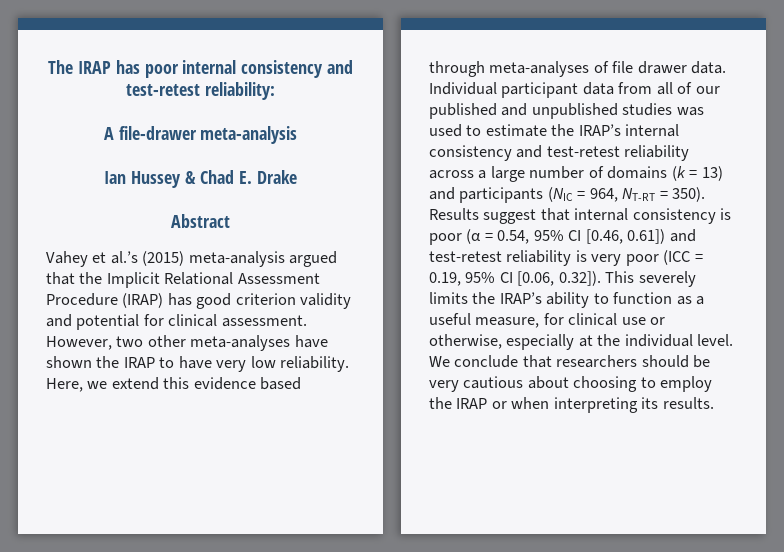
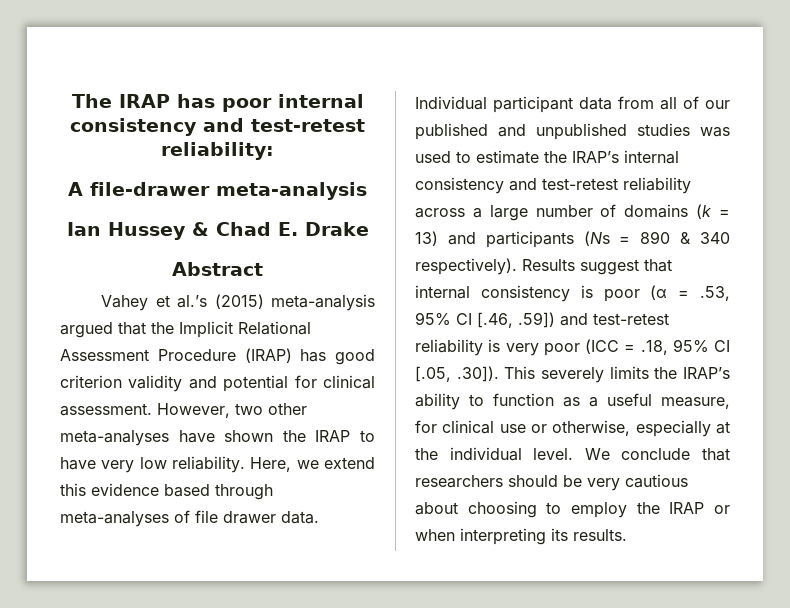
[547,187,706,202] (NIC = 964, NT-RT = 350). -> [583,231,730,246] [415,258,517,275] (Ns = 890 & 340 respectively).
[497,229,666,244] 0.54, 95% CI [0.46, 0.61]) -> [700,286,730,301] [415,312,555,328] .53, 95% CI [.46, .59])
[429,271,601,286] 0.19, 95% CI [0.06, 0.32]). -> [640,339,730,355] [415,366,499,382] .18, 95% CI [.05, .30]).

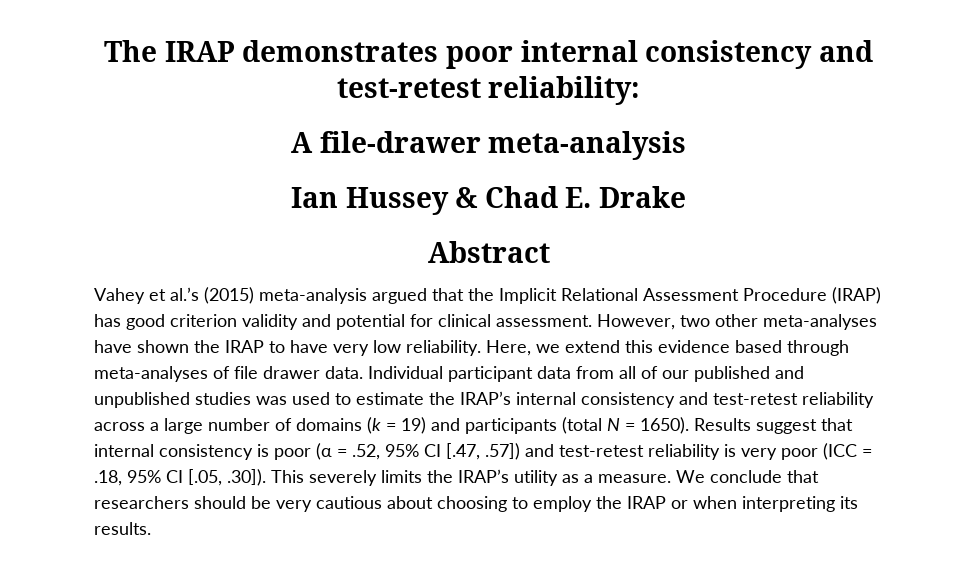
[176,94,215,108] has -> [242,40,439,62] demonstrates
[415,231,438,246] 13) -> [401,417,426,434] 19)
[583,231,730,246] [415,258,517,275] (Ns = 890 & 340 respectively). -> [562,417,689,434] (total N = 1650).
[700,286,730,301] [415,312,555,328] .53, 95% CI [.46, .59]) -> [352,443,520,460] .52, 95% CI [.47, .57])
[415,393,730,410] [415,420,730,437] [415,447,574,461] ability to function as a useful measure, for clinical use or otherwise, especially at the individual level. -> [514,470,671,486] utility as a measure.

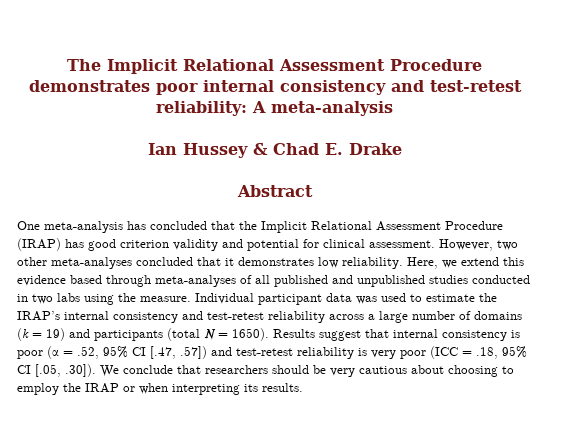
[164,41,235,62] IRAP -> [107,59,482,74] Implicit Relational Assessment Procedure
[290,131,481,153] // A file-drawer -> [252,101,266,113] A
[94,287,427,304] Vahey et al.’s (2015) meta-analysis argued -> [17,221,207,233] One meta-analysis has concluded
[94,340,369,356] have shown the IRAP to have very -> [136,257,314,266] concluded that it demonstrates
[234,366,804,382] [94,392,251,408] file drawer data. Individual participant data from all of our published and unpublished studies -> [255,275,530,287] [17,293,352,305] all published and unpublished studies conducted in two labs using the measure. Individual participant data
[271,469,671,486] This severely limits the IRAP’s utility as a measure. -> (96, 370) none

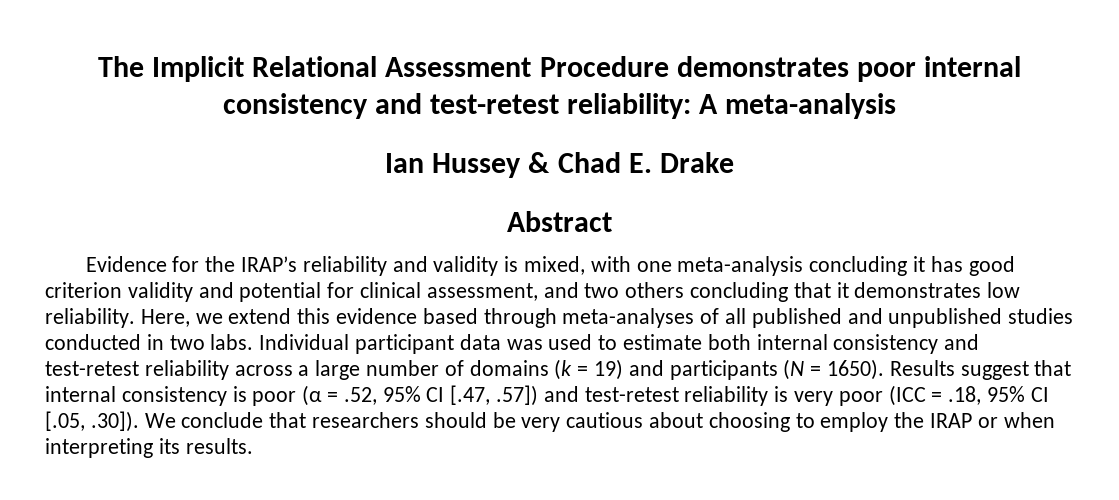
[17,221,503,233] [17,238,61,251] One meta-analysis has concluded that the Implicit Relational Assessment Procedure (IRAP) -> [85,256,926,276] Evidence for the IRAP’s reliability and validity is mixed, with one meta-analysis concluding it
[369,239,518,251] [17,257,193,269] assessment. However, two other meta-analyses concluded -> [426,282,789,302] assessment, and two others concluding
[57,293,191,305] labs using the measure. -> [210,334,254,350] labs.
[479,293,497,302] [17,311,60,321] the IRAP’s -> [707,334,751,350] both
[167,328,216,341] (total N -> [783,359,805,380] (N

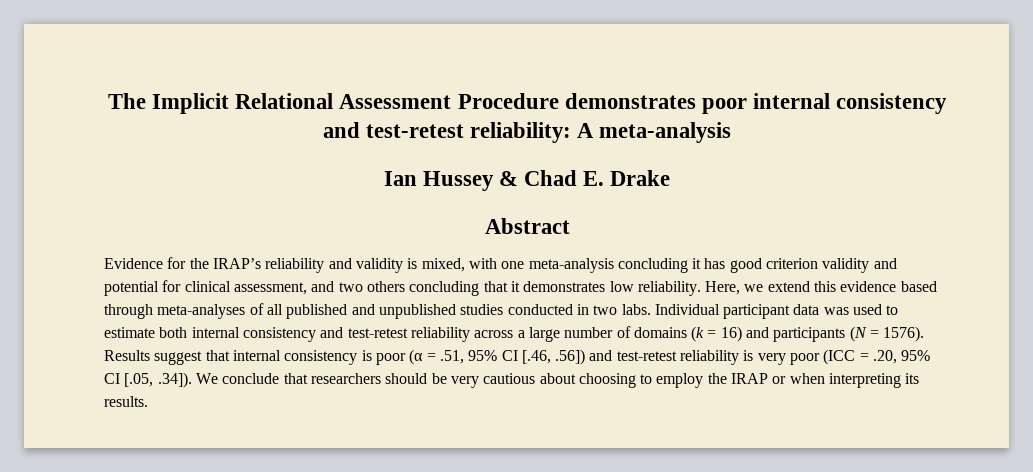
[594,359,624,380] 19) -> [720,326,742,342] 16)
[827,359,885,380] 1650). -> [883,326,925,342] 1576).
[343,385,539,406] .52, 95% CI [.47, .57]) -> [439,349,586,365] .51, 95% CI [.46, .56])
[948,386,982,405] .18, -> [873,350,898,364] .20,
[90,411,139,432] .30]). -> [157,372,192,388] .34]).

